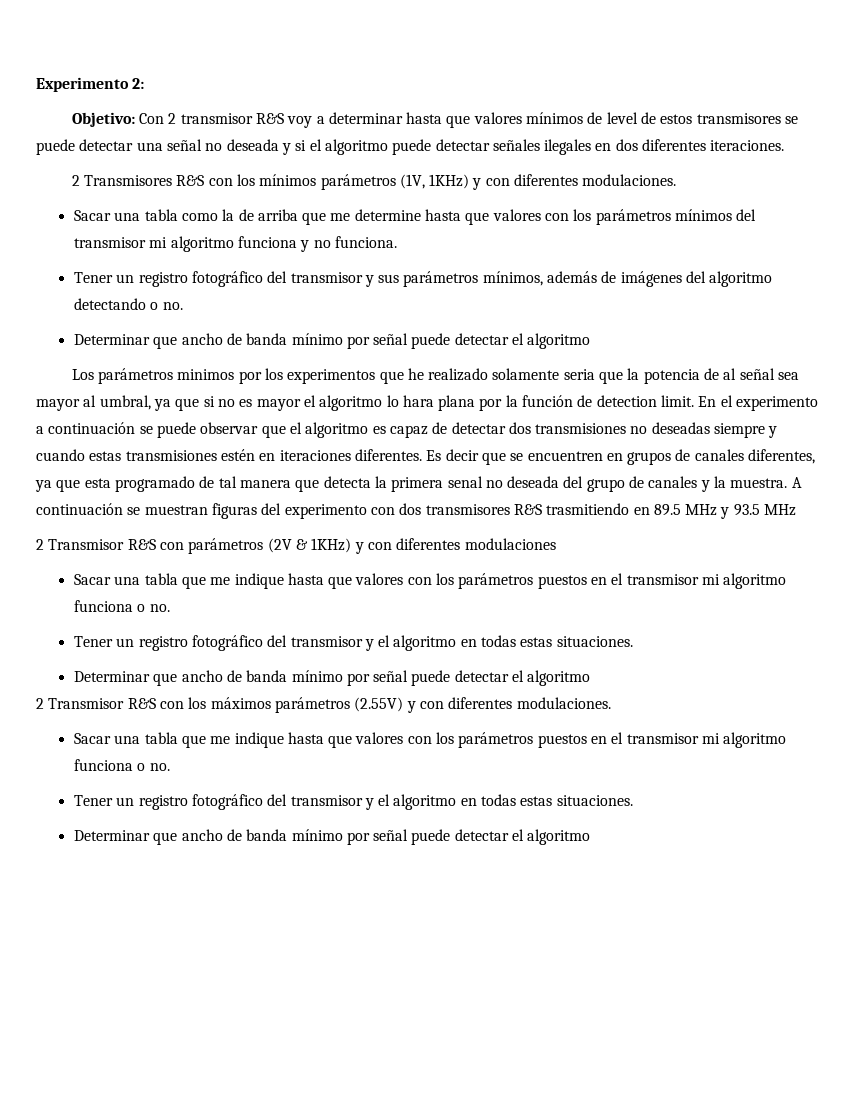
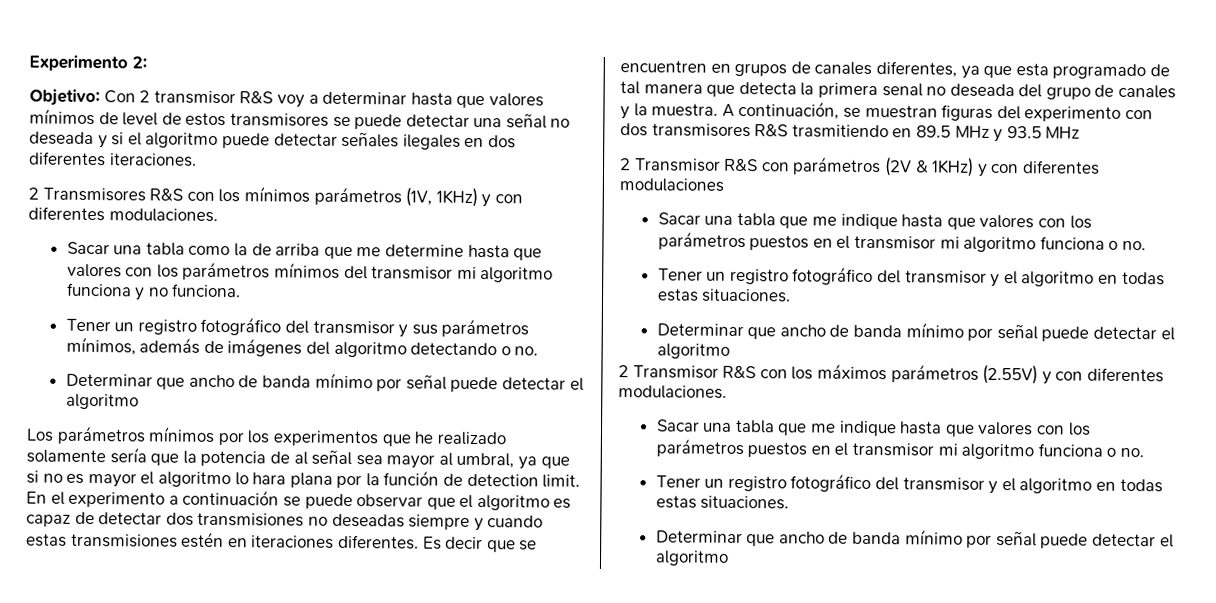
[177,369,235,380] minimos -> [148,426,216,443] mínimos
[563,369,595,380] seria -> [109,447,147,464] sería
[36,503,123,515] continuación -> [738,100,840,120] continuación,

